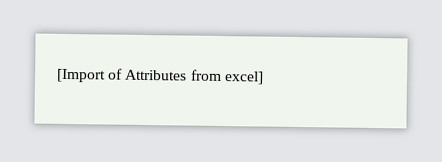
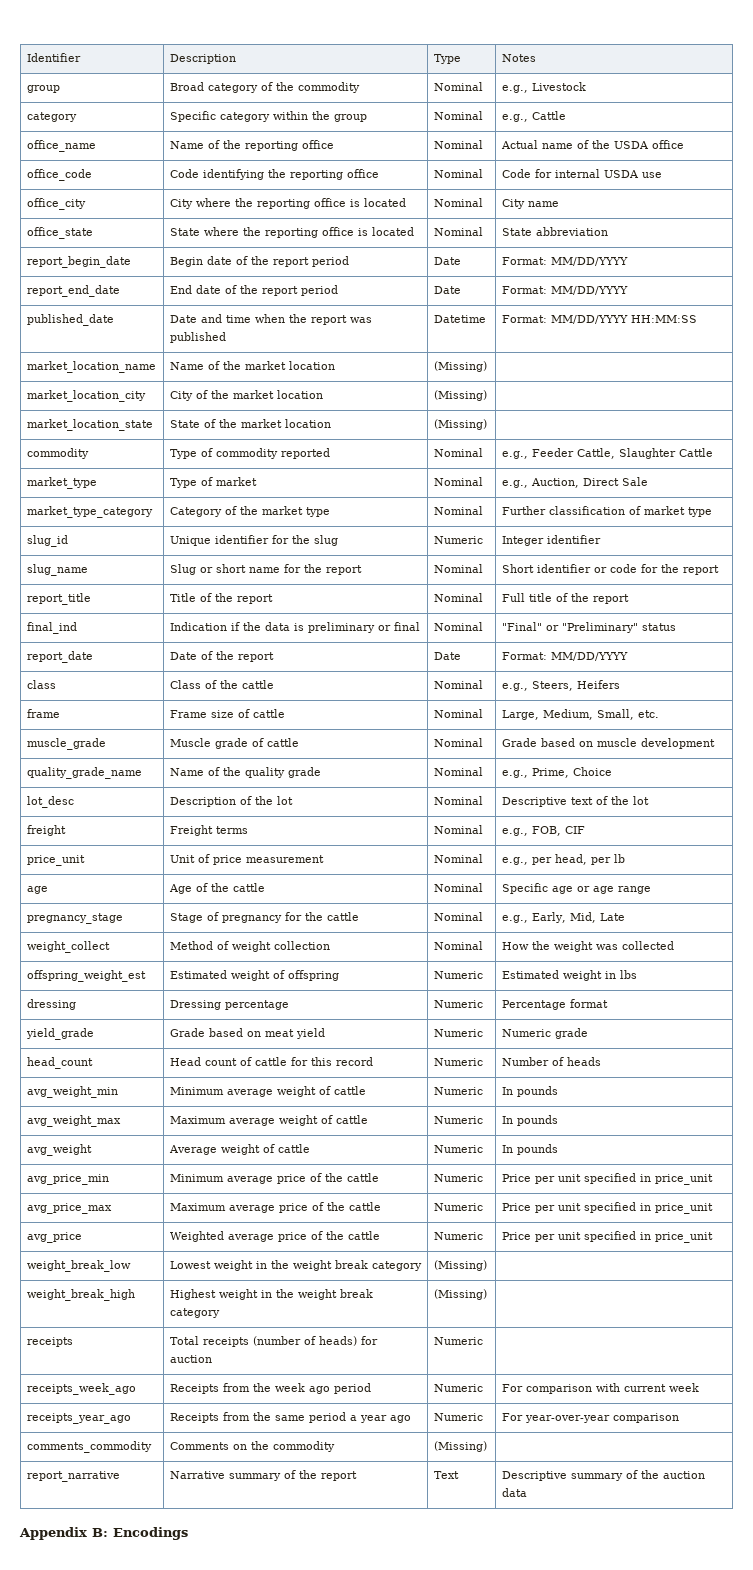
[56,68,264,85] [Import of Attributes from excel] -> [26,53,81,62] [169,54,236,64] [433,54,461,64] [501,54,536,62] [26,85,60,93] [169,82,360,93] [433,82,483,91] [501,82,586,93] [26,112,77,122] [169,111,367,122] [433,111,483,120] [501,111,566,122] [26,140,96,152] [169,140,334,151] [433,140,483,149] [500,140,684,149] [26,169,92,181] [169,169,379,180] [433,169,483,178] [501,169,662,178] [26,198,86,210] [169,198,406,209] [433,198,483,207] [501,199,559,209] [26,227,93,239] [169,227,414,238] [433,227,483,236] [501,227,608,236] [26,256,131,268] [169,256,349,267] [433,257,461,265] [501,257,628,266] [26,285,120,297] [169,285,338,296] [433,286,461,294] [501,286,628,295] [26,314,114,326] [169,314,372,325] [169,332,226,343] [433,315,486,323] [501,315,697,324] [26,361,156,373] [169,361,335,370] [433,361,487,372] [26,390,146,402] [169,390,323,401] [433,390,487,401] [26,419,153,431] [169,419,331,428] [433,419,487,430] [26,448,89,459] [169,448,330,459] [433,448,483,457] [501,448,713,459] [26,477,97,489] [169,477,257,488] [433,477,483,486] [501,477,648,488] [26,506,153,518] [169,506,330,517] [433,506,483,515] [501,506,712,517] [26,535,68,547] [169,535,338,546] [433,536,483,544] [501,535,601,546] [26,564,88,576] [169,564,362,575] [433,564,483,573] [501,564,719,575] [26,593,91,605] [169,593,273,604] [433,593,483,602] [501,593,629,604] [26,622,77,634] [169,622,420,633] [433,622,483,631] [501,622,676,633] [26,651,93,663] [169,651,274,662] [433,652,461,660] [501,652,628,661] [26,680,56,689] [169,680,274,689] [433,680,483,689] [501,680,620,691] [26,709,60,718] [169,709,285,718] [433,709,483,718] [501,709,659,720] [26,738,106,750] [169,738,299,749] [433,738,483,747] [501,738,715,749] [26,767,142,779] [169,767,321,778] [433,767,483,776] [501,767,612,778] [26,796,74,808] [169,796,293,807] [433,796,483,805] [501,796,649,807] [26,825,66,836] [169,825,248,836] [433,825,483,834] [501,826,585,836] [26,855,85,866] [169,854,324,865] [433,854,483,863] [501,854,625,865] [26,886,48,894] [168,883,265,894] [433,883,483,892] [501,883,651,894] [26,913,123,924] [169,912,359,923] [433,912,483,921] [501,912,625,923] [26,941,110,953] [169,941,330,952] [433,941,483,950] [501,941,674,952] [26,970,146,982] [169,970,339,981] [433,971,483,979] [501,970,637,981] [26,999,76,1010] [169,1000,289,1010] [433,1000,483,1008] [501,999,608,1010] [25,1028,94,1040] [169,1028,325,1039] [433,1029,483,1037] [501,1028,588,1039] [26,1057,93,1069] [169,1057,373,1066] [433,1058,483,1066] [501,1057,601,1066] [26,1086,118,1098] [169,1086,366,1097] [433,1087,483,1095] [501,1086,558,1097] [26,1115,121,1127] [169,1115,368,1126] [433,1116,483,1124] [501,1115,558,1126] [26,1144,92,1156] [168,1144,310,1155] [433,1145,483,1153] [501,1144,558,1155] [26,1174,109,1185] [169,1173,379,1184] [433,1174,483,1182] [501,1173,713,1185] [26,1203,112,1214] [169,1202,381,1213] [433,1203,483,1211] [501,1202,713,1214] [26,1232,82,1243] [169,1231,380,1242] [433,1232,483,1240] [501,1231,713,1243] [26,1260,131,1272] [169,1260,422,1271] [433,1260,487,1271] [26,1289,135,1301] [169,1289,373,1300] [169,1308,220,1318] [433,1289,487,1300] [26,1337,73,1347] [169,1336,378,1347] [169,1355,212,1363] [433,1337,483,1345] [26,1383,136,1395] [169,1383,371,1394] [433,1384,483,1392] [501,1383,699,1394] [26,1413,131,1424] [169,1412,411,1423] [433,1413,483,1421] [501,1413,679,1423] [26,1441,152,1453] [169,1441,335,1452] [433,1441,487,1452] [26,1471,120,1482] [169,1470,357,1481] [433,1471,459,1479] [501,1470,705,1481] [501,1488,527,1497] [19,1527,188,1540] Identifier | Description | Type | Notes // group | Broad category of the commodity | Nominal | e.g., Livestock // category | Specific category within the group | Nominal | e.g., Cattle // office_name | Name of the reporting office | Nominal | Actual name of the USDA office // office_code | Code identifying the reporting office | Nominal | Code for internal USDA use // office_city | City where the reporting office is located | Nominal | City name // office_state | State where the reporting office is located | Nominal | State abbreviation // report_begin_date | Begin date of the report period | Date | Format: MM/DD/YYYY // report_end_date | End date of the report period | Date | Format: MM/DD/YYYY // published_date | Date and time when the report was published | Datetime | Format: MM/DD/YYYY HH:MM:SS // market_location_name | Name of the market location | (Missing) | // market_location_city | City of the market location | (Missing) | // market_location_state | State of the market location | (Missing) | // commodity | Type of commodity reported | Nominal | e.g., Feeder Cattle, Slaughter Cattle // market_type | Type of market | Nominal | e.g., Auction, Direct Sale // market_type_category | Category of the market type | Nominal | Further classification of market type // slug_id | Unique identifier for the slug | Numeric | Integer identifier // slug_name | Slug or short name for the report | Nominal | Short identifier or code for the report // report_title | Title of the report | Nominal | Full title of the report // final_ind | Indication if the data is preliminary or final | Nominal | "Final" or "Preliminary" status // report_date | Date of the report | Date | Format: MM/DD/YYYY // class | Class of the cattle | Nominal | e.g., Steers, Heifers // frame | Frame size of cattle | Nominal | Large, Medium, Small, etc. // muscle_grade | Muscle grade of cattle | Nominal | Grade based on muscle development // quality_grade_name | Name of the quality grade | Nominal | e.g., Prime, Choice // lot_desc | Description of the lot | Nominal | Descriptive text of the lot // freight | Freight terms | Nominal | e.g., FOB, CIF // price_unit | Unit of price measurement | Nominal | e.g., per head, per lb // age | Age of the cattle | Nominal | Specific age or age range // pregnancy_stage | Stage of pregnancy for the cattle | Nominal | e.g., Early, Mid, Late // weight_collect | Method of weight collection | Nominal | How the weight was collected // offspring_weight_est | Estimated weight of offspring | Numeric | Estimated weight in lbs // dressing | Dressing percentage | Numeric | Percentage format // yield_grade | Grade based on meat yield | Numeric | Numeric grade // head_count | Head count of cattle for this record | Numeric | Number of heads // avg_weight_min | Minimum average weight of cattle | Numeric | In pounds // avg_weight_max | Maximum average weight of cattle | Numeric | In pounds // avg_weight | Average weight of cattle | Numeric | In pounds // avg_price_min | Minimum average price of the cattle | Numeric | Price per unit specified in price_unit // avg_price_max | Maximum average price of the cattle | Numeric | Price per unit specified in price_unit // avg_price | Weighted average price of the cattle | Numeric | Price per unit specified in price_unit // weight_break_low | Lowest weight in the weight break category | (Missing) | // weight_break_high | Highest weight in the weight break category | (Missing) | // receipts | Total receipts (number of heads) for auction | Numeric | // receipts_week_ago | Receipts from the week ago period | Numeric | For comparison with current week // receipts_year_ago | Receipts from the same period a year ago | Numeric | For year-over-year comparison // comments_commodity | Comments on the commodity | (Missing) | // report_narrative | Narrative summary of the report | Text | Descriptive summary of the auction data // Appendix B: Encodings

